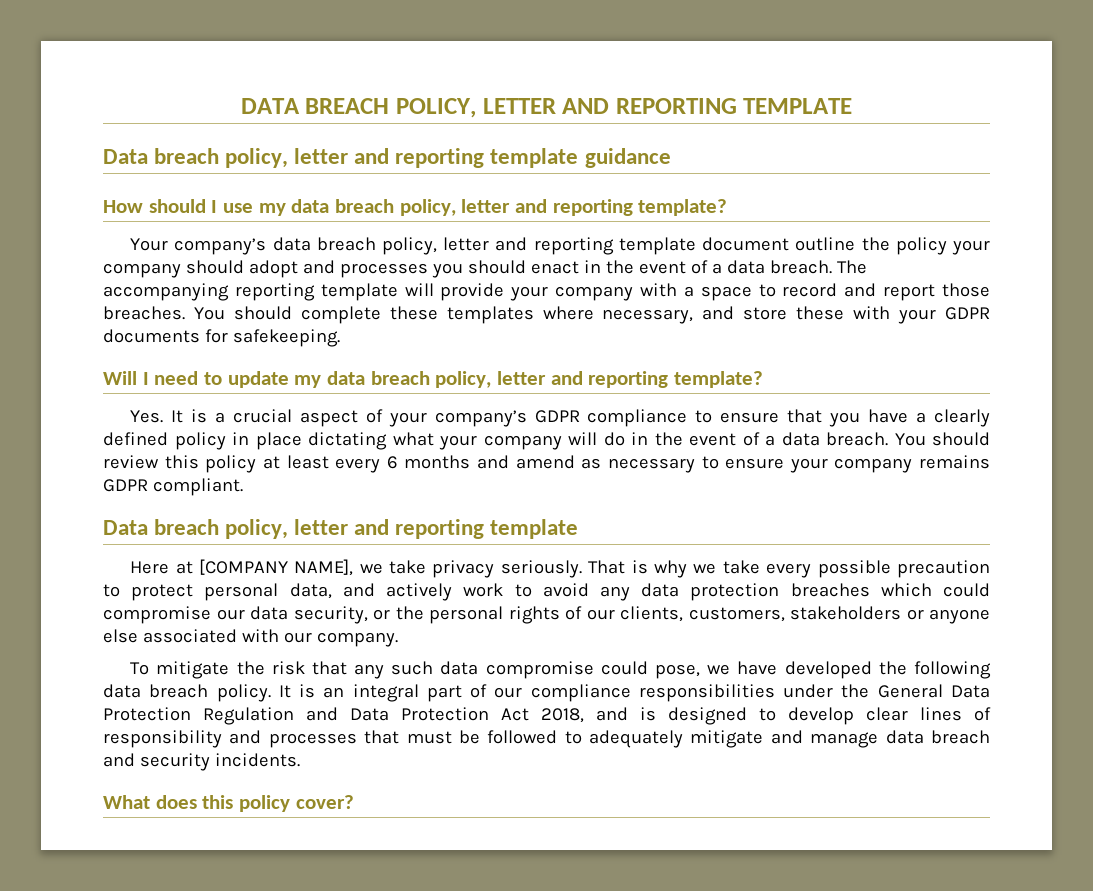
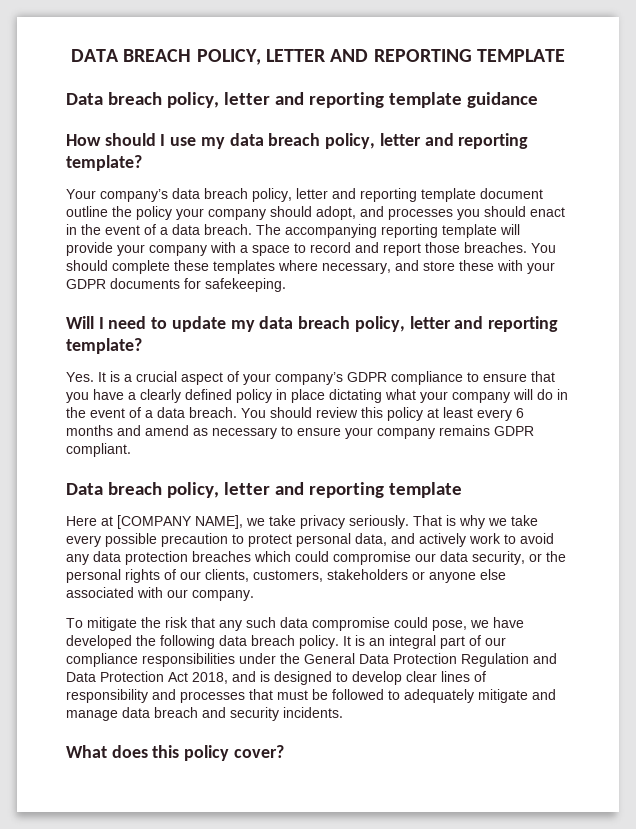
[248,260,298,278] adopt -> [316,206,356,220] adopt,

